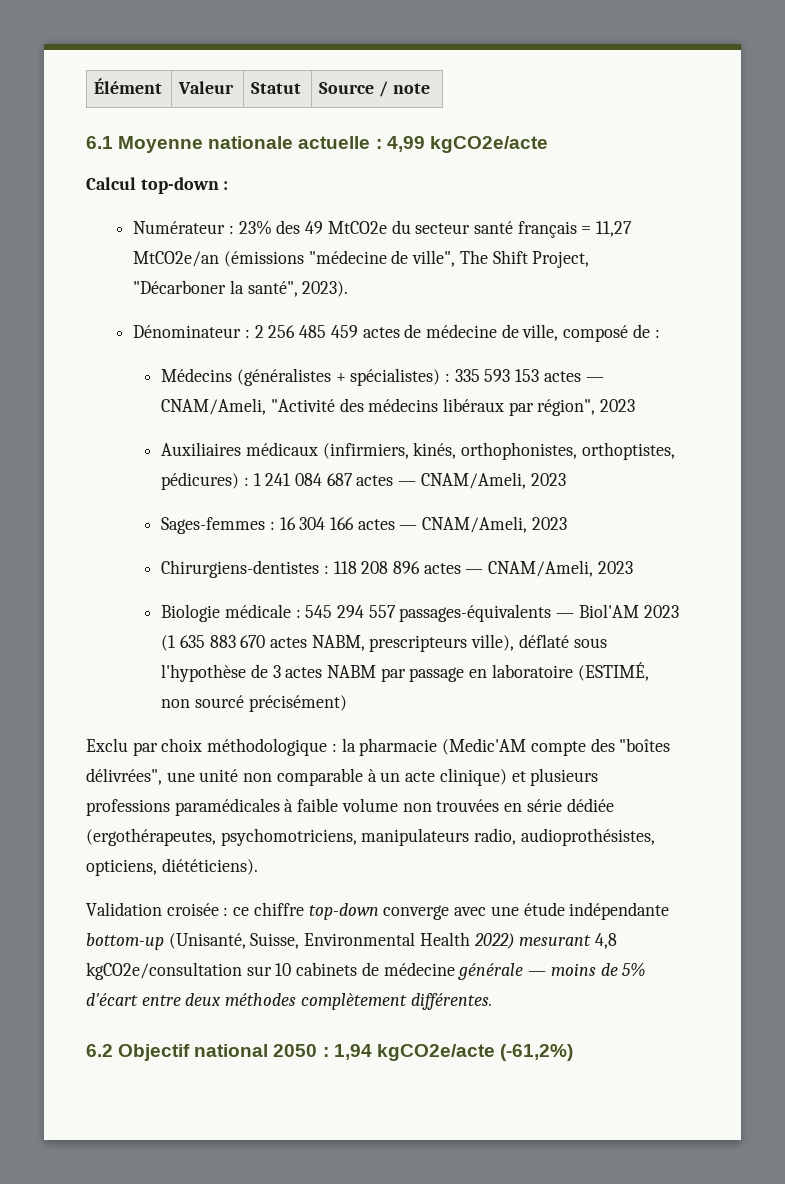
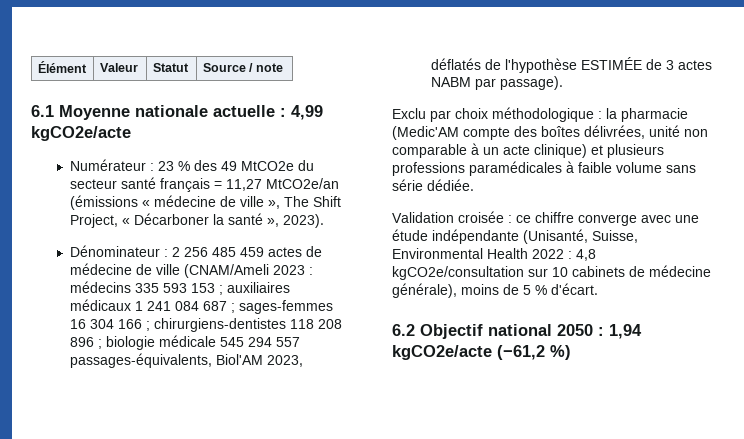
[86,177,229,194] // Calcul top-down : -> (131, 133) none
[238,220,272,235] 23% -> [157,161,190,171] 23 %
[308,250,590,268] [133,280,298,297] "médecine de ville", The Shift Project, "Décarboner la santé", -> [141,195,341,209] [69,213,279,228] « médecine de ville », The Shift Project, « Décarboner la santé »,
[522,324,660,342] [161,368,604,386] [161,398,636,416] [161,442,675,460] [161,472,566,490] [161,516,567,534] [161,560,633,578] [161,604,679,622] [161,634,607,652] [161,664,247,682] ville, composé de : // Médecins (généralistes + spécialistes) : 335 593 153 actes — CNAM/Ameli, "Activité des médecins libéraux par région", 2023 // Auxiliaires médicaux (infirmiers, kinés, orthophonistes, orthoptistes, pédicures) : 1 241 084 687 actes — CNAM/Ameli, 2023 // Sages-femmes : 16 304 166 actes — CNAM/Ameli, 2023 // Chirurgiens-dentistes : 118 208 896 actes — CNAM/Ameli, 2023 // Biologie médicale : 545 294 557 passages-équivalents — Biol'AM 2023 (1 635 883 670 actes NABM, prescripteurs ville), déflaté sous l'hypothèse -> [155,264,313,278] [69,281,290,295] [69,299,333,314] [69,318,342,332] [69,335,300,350] [69,353,303,368] [430,57,642,73] ville (CNAM/Ameli 2023 : médecins 335 593 153 ; auxiliaires médicaux 1 241 084 687 ; sages-femmes 16 304 166 ; chirurgiens-dentistes 118 208 896 ; biologie médicale 545 294 557 passages-équivalents, Biol'AM 2023, déflatés de l'hypothèse ESTIMÉE
[409,662,649,682] [161,695,347,712] passage en laboratoire (ESTIMÉ, non sourcé précisément) -> [499,76,563,90] passage).
[619,738,671,752] [86,768,195,785] "boîtes délivrées", une -> [541,125,645,139] boîtes délivrées,
[402,798,614,812] [86,828,655,846] [86,858,258,876] non trouvées en série dédiée (ergothérapeutes, psychomotriciens, manipulateurs radio, audioprothésistes, opticiens, diététiciens). -> [666,165,696,173] [392,179,474,191] sans série dédiée.
[308,903,379,920] top-down -> (574, 217) none
[86,933,164,950] bottom-up -> (519, 236) none
[473,933,592,949] 2022) mesurant -> [532,249,572,259] 2022 :
[458,962,646,980] [86,993,492,1010] générale — moins de 5% d'écart entre deux méthodes complètement différentes. -> [392,283,598,298] générale), moins de 5 % d'écart.
[499,1044,573,1061] (-61,2%) -> [497,345,571,360] (−61,2 %)

